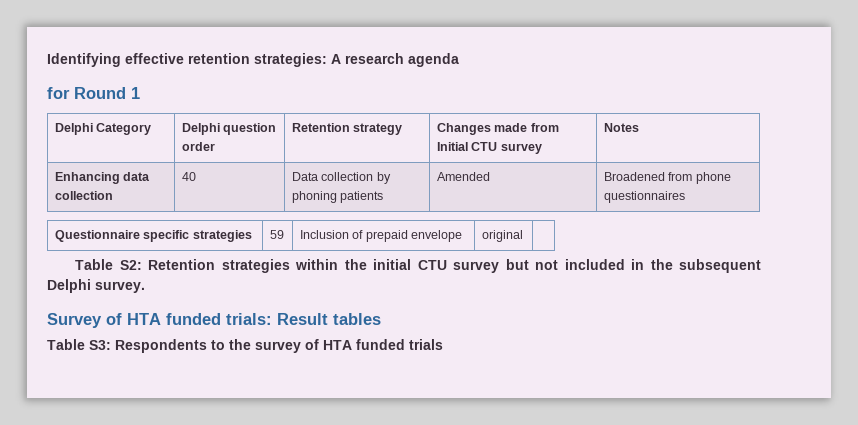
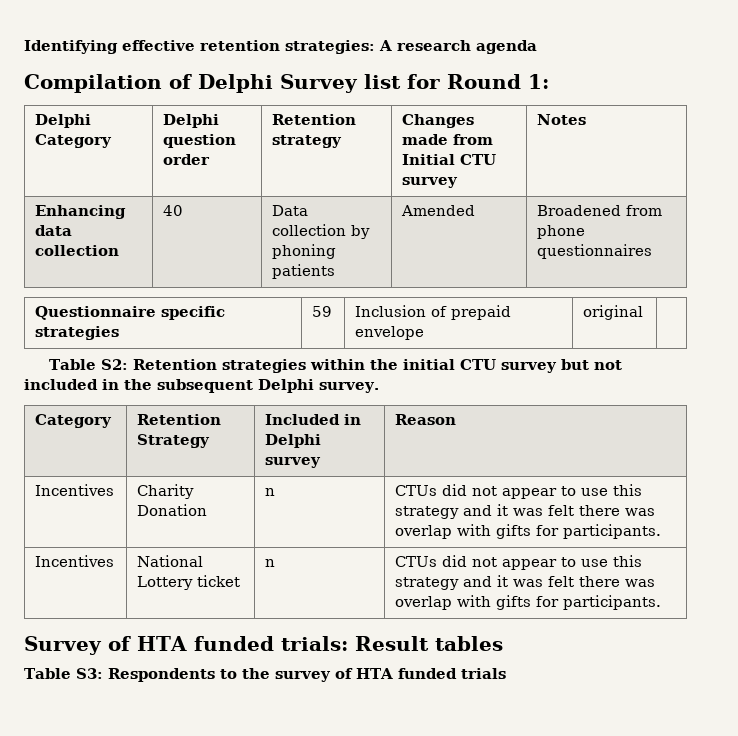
(459, 60) none -> [24,74,401,93] Compilation of Delphi Survey list
[131,87,140,99] 1 -> [528,74,549,89] 1:
(145, 287) none -> [35,414,113,428] [137,414,222,425] [137,434,211,448] [265,414,362,425] [265,434,322,448] [265,457,322,468] [395,414,457,425] [35,484,115,496] [137,484,195,499] [137,504,208,516] [265,488,276,496] [395,484,643,499] [395,504,656,519] [395,524,662,539] [35,555,115,567] [137,555,204,567] [137,575,241,590] [265,559,276,567] [395,555,643,570] [395,575,656,590] [395,595,662,610] // Category | Retention Strategy | Included in Delphi survey | Reason // Incentives | Charity Donation | n | CTUs did not appear to use this strategy and it was felt there was overlap with gifts for participants. // Incentives | National Lottery ticket | n | CTUs did not appear to use this strategy and it was felt there was overlap with gifts for participants.

